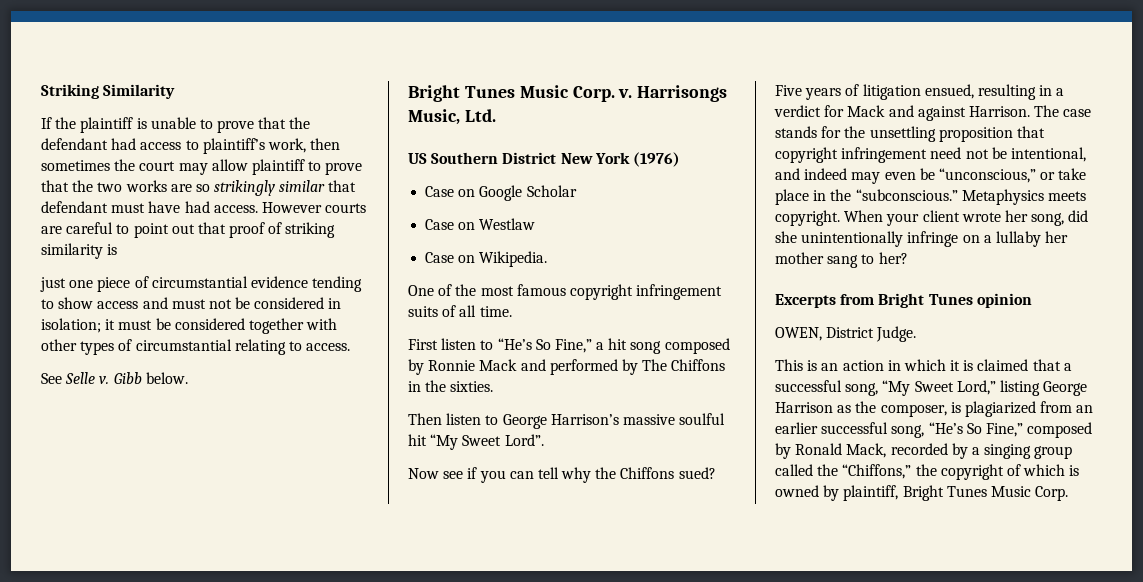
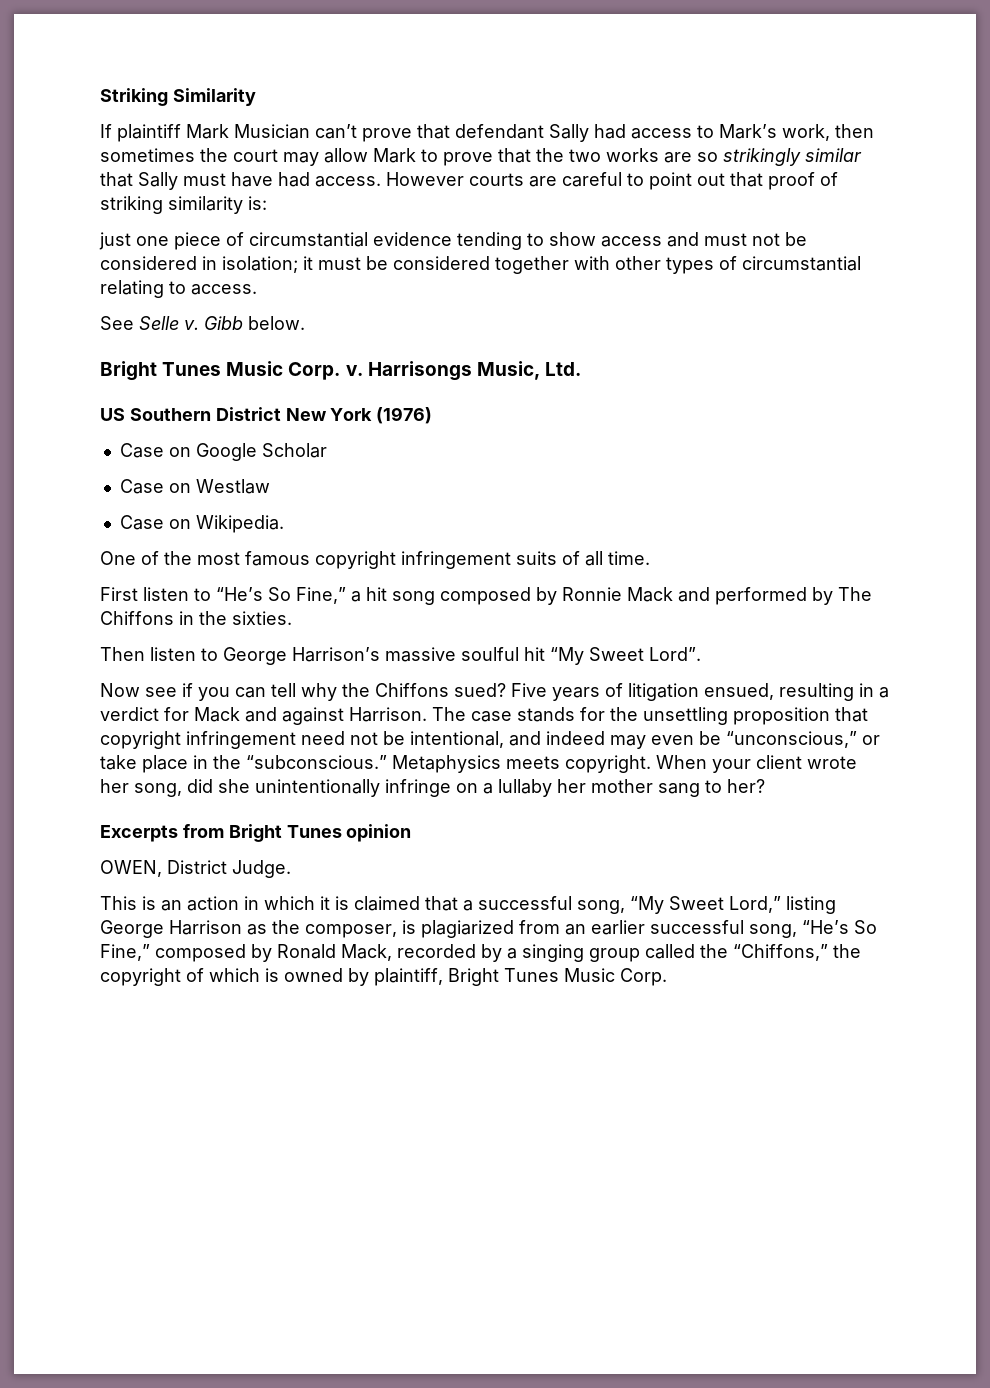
[55,117,311,133] [41,138,108,150] the plaintiff is unable to prove that the defendant -> [117,124,589,142] plaintiff Mark Musician can’t prove that defendant Sally
[202,138,265,154] plaintiff’s -> [719,124,777,139] Mark’s
[251,159,305,175] plaintiff -> [373,148,416,163] Mark
[41,201,108,213] defendant -> [138,172,178,190] Sally
[107,244,118,255] is -> [248,196,267,210] is:

